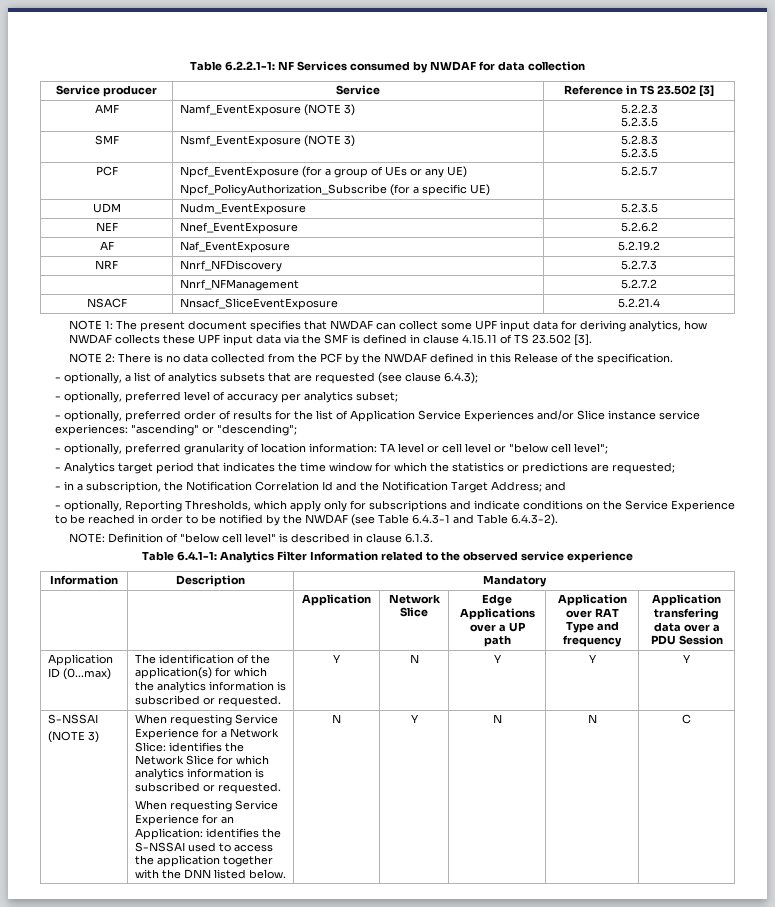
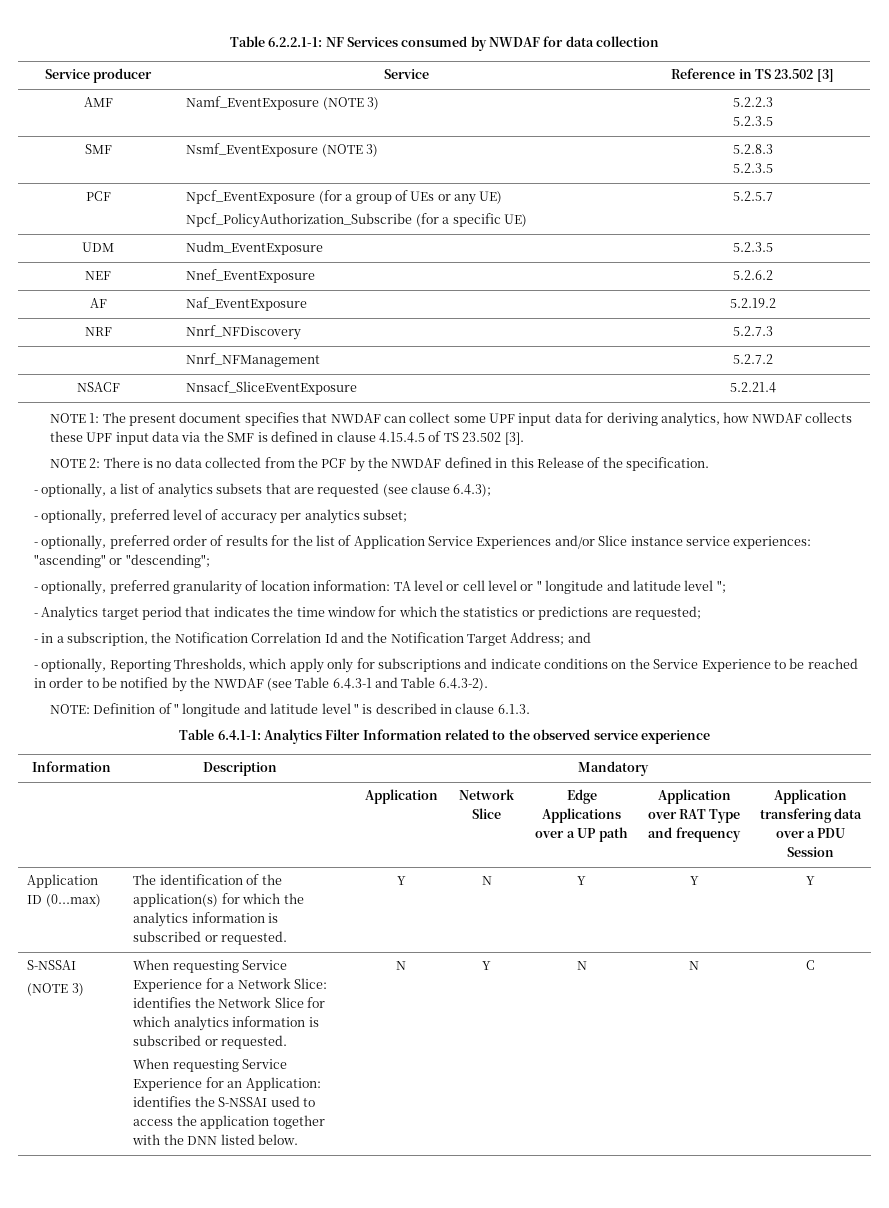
[462,334,498,344] 4.15.11 -> [379,432,426,443] 4.15.4.5
[508,443,608,454] "below cell level"; -> [536,580,726,594] " longitude and latitude level ";
[180,533,277,543] "below cell level" -> [174,703,359,717] " longitude and latitude level "

